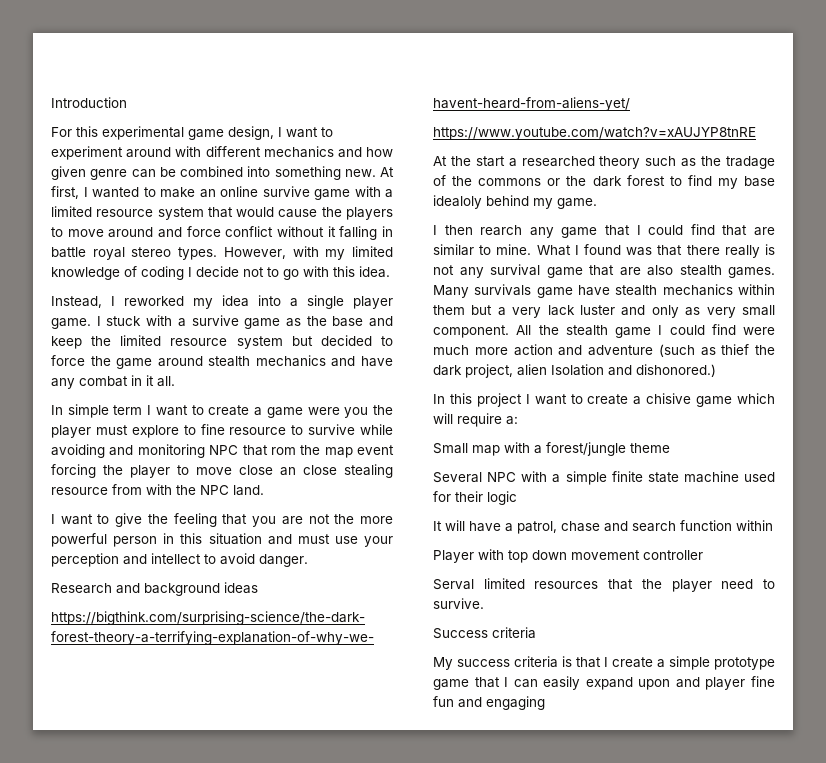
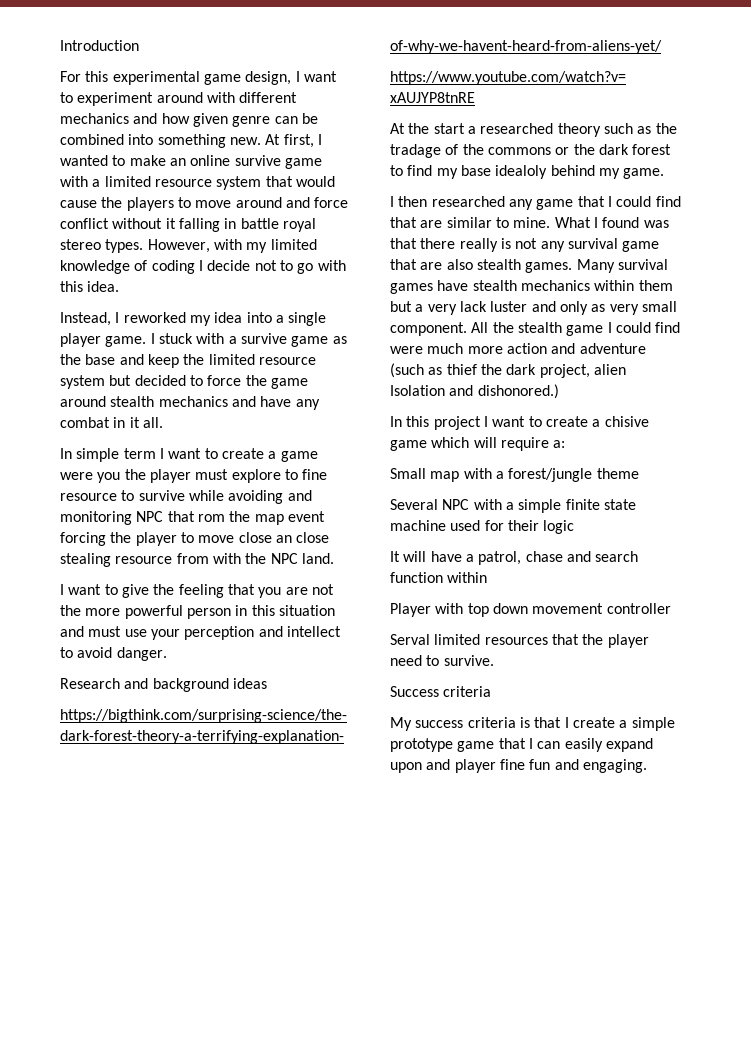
[480,225,523,236] rearch -> [431,196,505,207] researched
[474,284,573,298] survivals game -> [617,259,668,270] [390,283,433,294] survival games
[486,696,545,710] engaging -> [582,759,647,773] engaging.

